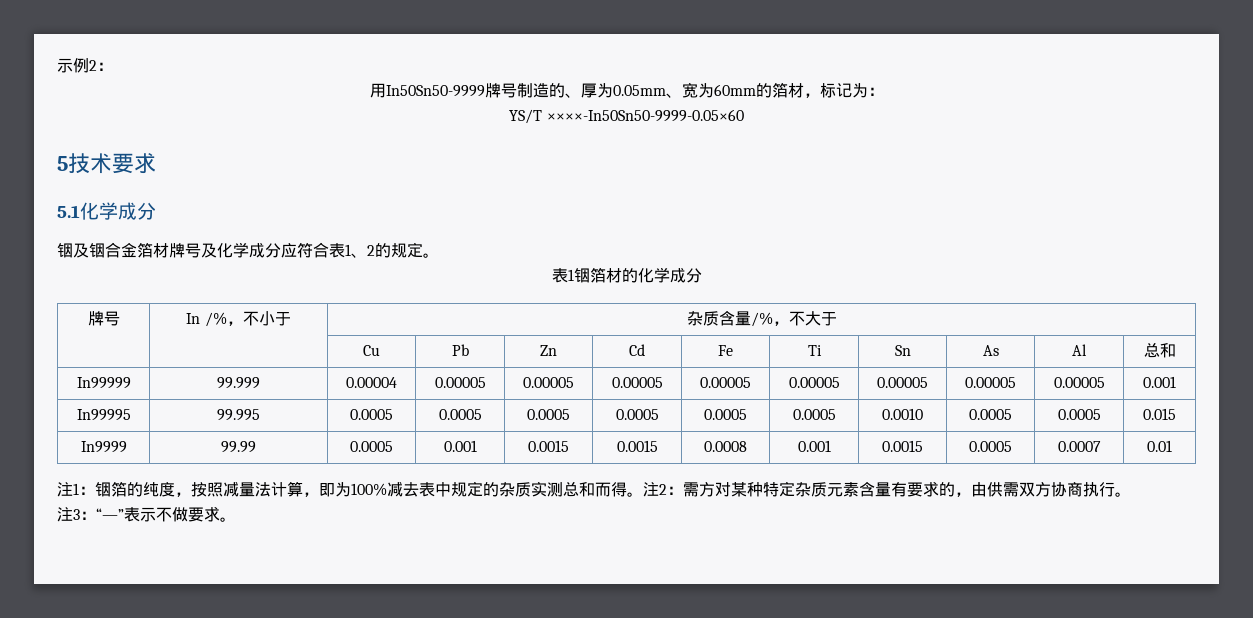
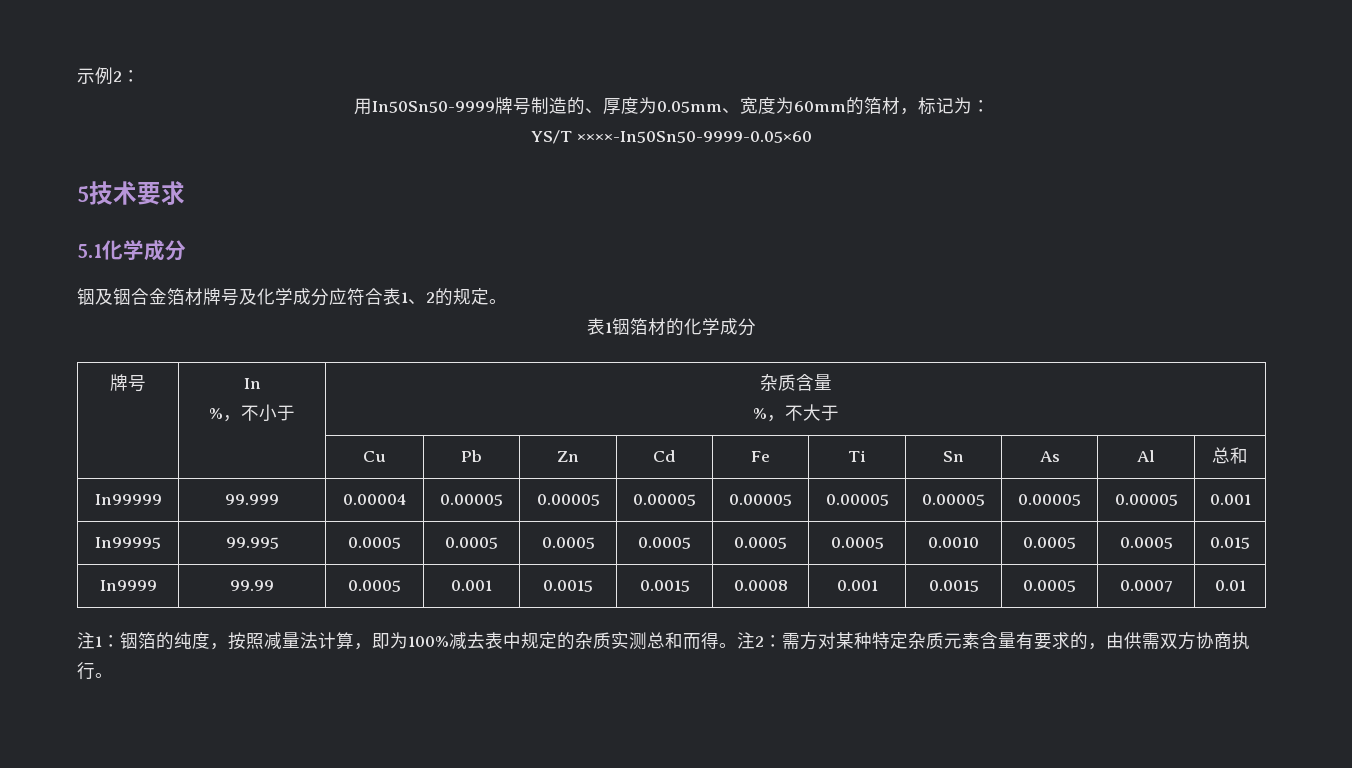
(597, 90) none -> [620,97,639,114] 度
(698, 90) none -> [757,97,776,114] 度
[204,312,227,327] /% -> [209,408,223,419] // %
[750,312,773,327] /% -> [752,408,767,419] // %
[57,506,236,522] // 注3：“—”表示不做要求。 -> (113, 675) none

